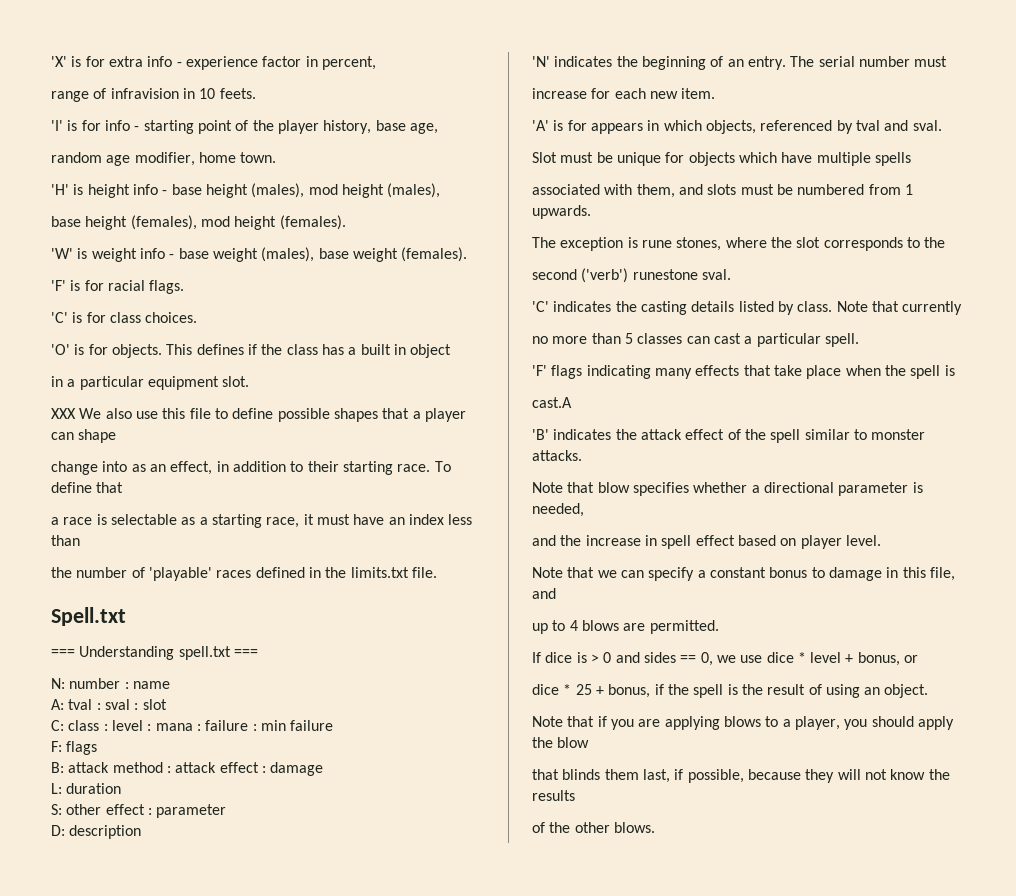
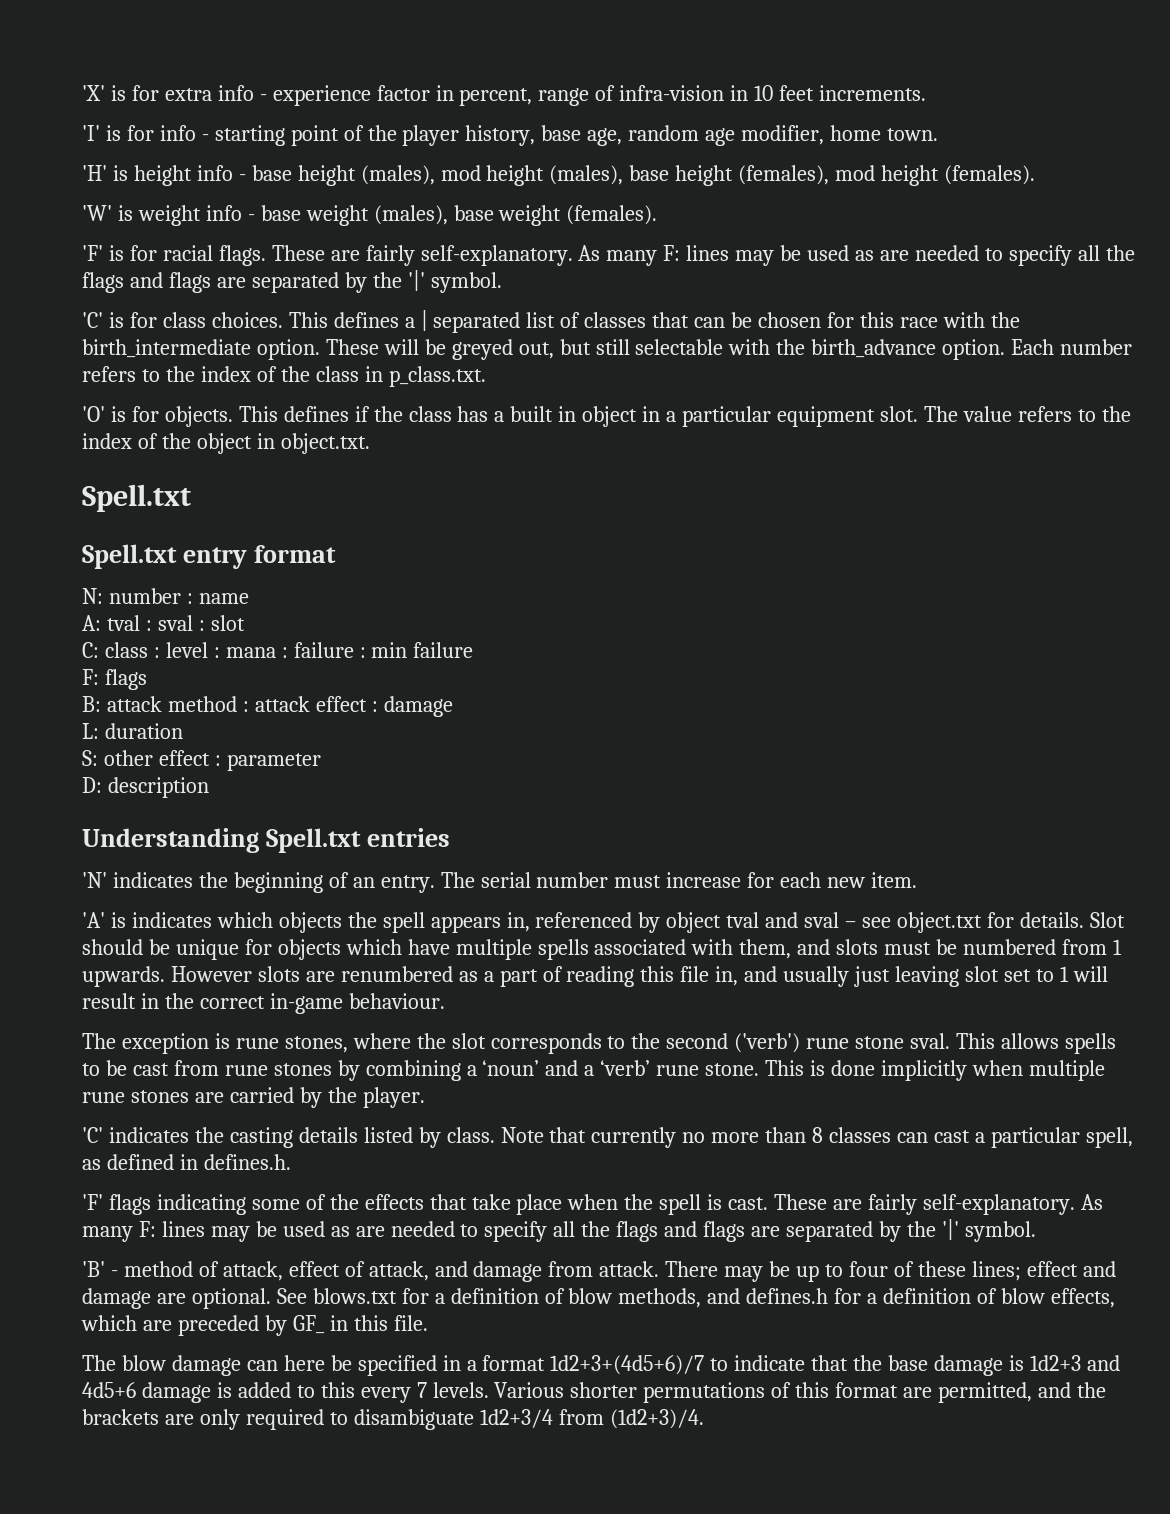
(376, 63) // -> (533, 97) none
[110,88,179,99] infravision -> [619,85,725,101] infra-vision
[219,88,256,99] feets. -> [779,85,927,101] feet increments.
(438, 128) // -> (623, 137) none
(441, 190) // -> (624, 175) none
(185, 287) none -> [271,245,1135,266] [82,270,502,293] These are fairly self-explanatory. As many F: lines may be used as are needed to specify all the flags and flags are separated by the '|' symbol.
(198, 317) none -> [288,310,1020,333] [82,339,1133,360] [82,366,486,387] This defines a | separated list of classes that can be chosen for this race with the birth_intermediate option. These will be greyed out, but still selectable with the birth_advance option. Each number refers to the index of the class in p_class.txt.
(452, 351) // -> (638, 416) none
[51,408,466,422] [51,429,117,443] [51,461,451,475] [51,482,124,493] [51,514,473,528] [51,535,80,546] [51,567,437,581] [51,607,126,626] [51,646,258,660] // XXX We also use this file to define possible shapes that a player can shape // change into as an effect, in addition to their starting race. To define that // a race is selectable as a starting race, it must have an index less than // the number of 'playable' races defined in the limits.txt file. // Spell.txt // === Understanding spell.txt === -> [923,406,1131,422] [82,433,370,454] [82,484,191,512] [82,544,336,569] The value refers to the index of the object in object.txt. // Spell.txt // Spell.txt entry format
(142, 832) none -> [82,828,450,853] // Understanding Spell.txt entries
(948, 61) // -> (662, 881) none
[567,120,756,134] for appears in which objects, -> [131,912,530,933] indicates which objects the spell appears in,
(853, 127) none -> [666,912,722,933] object
[912,120,942,131] [532,152,594,163] sval. // Slot must -> [804,912,1125,933] [82,939,143,955] sval – see object.txt for details. Slot should
(911, 159) // -> (589, 949) none
(591, 212) none -> [170,966,1108,987] [82,993,445,1014] However slots are renumbered as a part of reading this file in, and usually just leaving slot set to 1 will result in the correct in-game behaviour.
(946, 242) // -> (661, 1041) none
[632,269,731,280] runestone sval. -> [806,1033,1116,1054] [82,1060,1105,1081] [82,1087,425,1108] rune stone sval. This allows spells to be cast from rune stones by combining a ‘noun’ and a ‘verb’ rune stone. This is done implicitly when multiple rune stones are carried by the player.
(963, 308) // -> (677, 1137) none
[624,333,633,344] 5 -> [812,1127,824,1143] 8
[824,333,859,347] spell. -> [1085,1127,1133,1148] [82,1154,291,1170] spell, as defined in defines.h.
[654,368,692,379] many -> [251,1194,359,1210] some of the
[532,397,572,408] [532,429,926,443] [532,450,582,461] [532,482,923,496] [532,503,584,517] [532,535,881,549] [532,567,955,581] [532,588,556,599] [532,620,719,634] [532,652,919,666] [532,684,929,698] [532,716,954,730] [532,737,590,748] [532,769,950,783] [532,790,575,801] [532,822,655,833] // cast.A // 'B' indicates the attack effect of the spell similar to monster attacks. // Note that blow specifies whether a directional parameter is needed, // and the increase in spell effect based on player level. // Note that we can specify a constant bonus to damage in this file, and // up to 4 blows are permitted. // If dice is > 0 and sides == 0, we use dice * level + bonus, or // dice * 25 + bonus, if the spell is the result of using an object. // Note that if you are applying blows to a player, you should apply the blow // that blinds them last, if possible, because they will not know the results // of the other blows. -> [728,1194,1103,1215] [82,1219,1036,1242] [82,1261,1116,1282] [82,1288,1115,1309] [81,1315,428,1336] [82,1355,1120,1376] [82,1382,1106,1403] [82,1409,704,1430] cast. These are fairly self-explanatory. As many F: lines may be used as are needed to specify all the flags and flags are separated by the '|' symbol. // 'B' - method of attack, effect of attack, and damage from attack. There may be up to four of these lines; effect and damage are optional. See blows.txt for a definition of blow methods, and defines.h for a definition of blow effects, which are preceded by GF_ in this file. // The blow damage can here be specified in a format 1d2+3+(4d5+6)/7 to indicate that the base damage is 1d2+3 and 4d5+6 damage is added to this every 7 levels. Various shorter permutations of this format are permitted, and the brackets are only required to disambiguate 1d2+3/4 from (1d2+3)/4.

